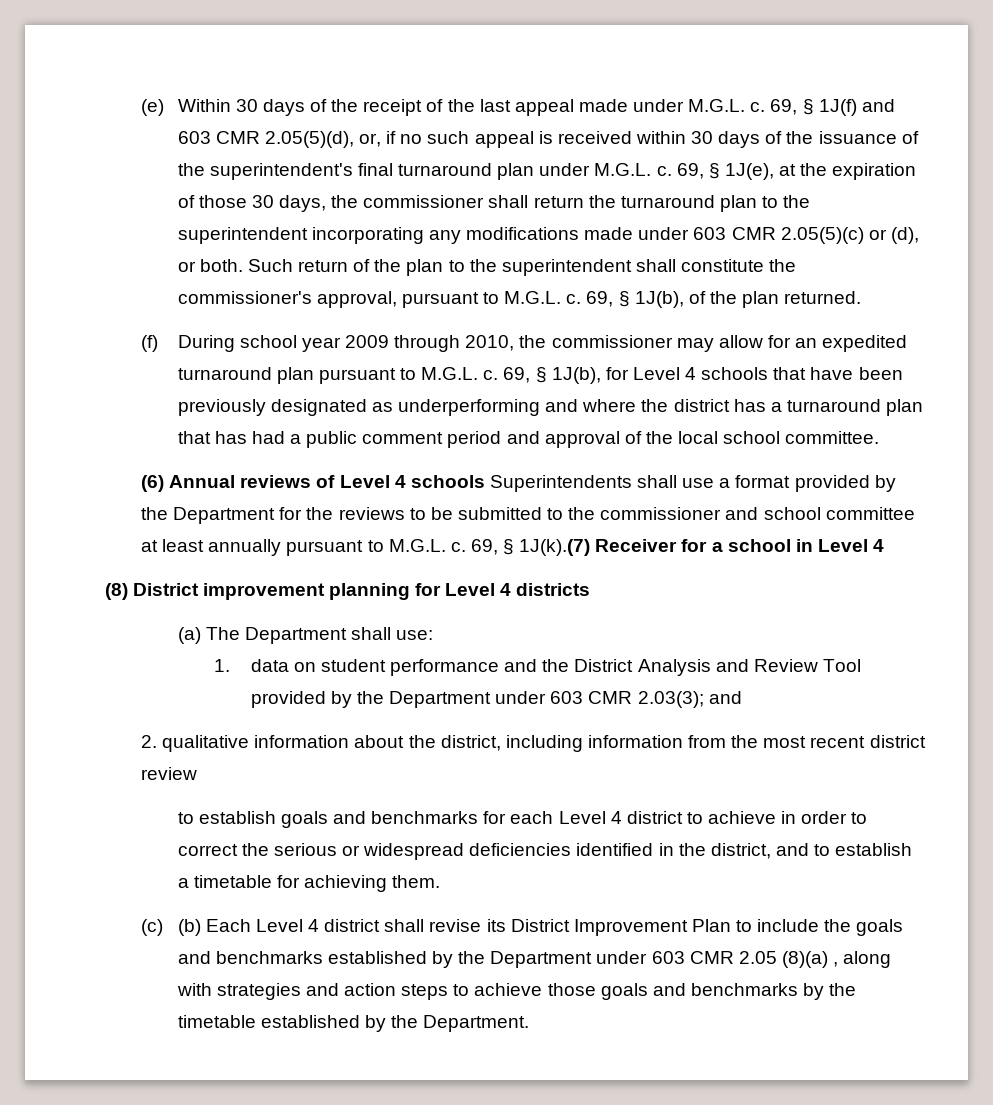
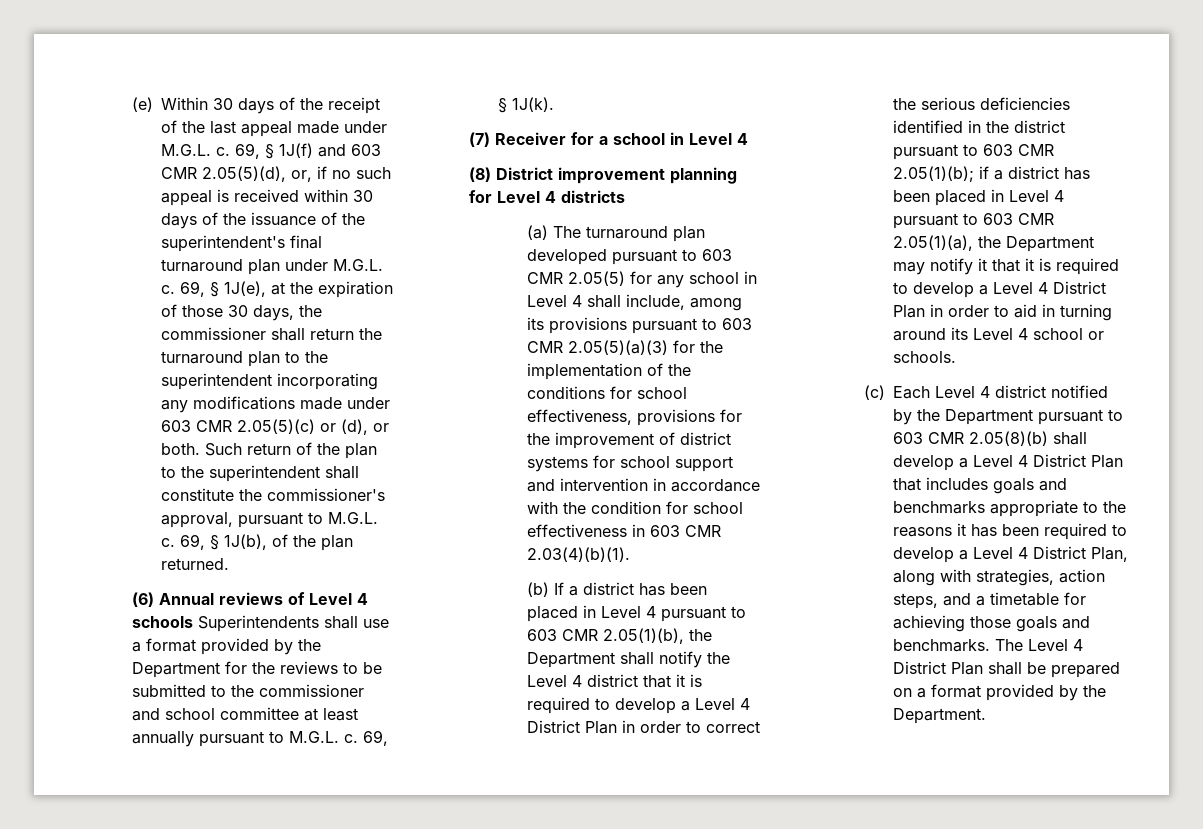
[141,335,908,352] [177,367,903,384] [177,399,924,416] [177,431,880,448] // (f) During school year 2009 through 2010, the commissioner may allow for an expedited turnaround plan pursuant to M.G.L. c. 69, § 1J(b), for Level 4 schools that have been previously designated as underperforming and where the district has a turnaround plan that has had a public comment period and approval of the local school committee. -> (230, 564) none
[519,539,591,556] 1J(k).(7) -> [512,97,555,112] [469,132,491,147] 1J(k). // (7)
[244,627,434,644] [214,659,861,676] [250,691,742,708] [141,735,926,752] [141,767,198,780] [177,811,777,828] Department shall use: // 1. data on student performance and the District Analysis and Review Tool provided by the Department under 603 CMR 2.03(3); and // 2. qualitative information about the district, including information from the most recent district review // to establish goals and benchmarks for each Level 4 district to achieve -> [586,226,706,242] [527,249,733,265] [527,271,758,288] [527,294,743,311] [527,317,753,334] [527,340,724,355] [527,363,692,380] [527,386,688,399] [527,409,743,426] [527,432,732,449] [527,455,734,472] [527,478,761,492] [527,501,744,514] [527,524,722,537] [527,547,631,562] [527,582,708,597] [527,605,747,622] [527,628,713,644] [527,651,731,668] [527,674,703,688] [527,697,751,714] [527,720,618,734] turnaround plan developed pursuant to 603 CMR 2.05(5) for any school in Level 4 shall include, among its provisions pursuant to 603 CMR 2.05(5)(a)(3) for the implementation of the conditions for school effectiveness, provisions for the improvement of district systems for school support and intervention in accordance with the condition for school effectiveness in 603 CMR 2.03(4)(b)(1). // (b) If a district has been placed in Level 4 pursuant to 603 CMR 2.05(1)(b), the Department shall notify the Level 4 district that it is required to develop a Level 4 District Plan
[341,843,465,860] or widespread -> (976, 103) none
[710,843,913,859] [177,875,441,892] [141,919,904,936] [177,951,892,968] [176,983,857,1000] [177,1015,360,1028] district, and to establish a timetable for achieving them. // (c) (b) Each Level 4 district shall revise its District Improvement Plan to include the goals and benchmarks established by the Department under 603 CMR 2.05 (8)(a) , along with strategies and action steps to achieve those goals and benchmarks by the timetable established -> [1014,120,1066,133] [893,144,1055,160] [893,166,1091,182] [893,189,1065,206] [893,213,1055,229] [893,235,1095,252] [893,258,1120,275] [893,281,1107,298] [893,304,1113,321] [893,327,1105,341] [893,351,957,363] [864,385,1109,400] [893,409,1124,425] [893,431,1088,446] [893,454,1124,471] [893,477,1068,494] [893,500,1127,517] [893,523,1128,540] [893,546,1129,563] [893,569,1106,586] [893,592,1087,609] [893,615,1091,632] [893,639,1084,652] [893,661,1121,678] [893,684,1055,701] district pursuant to 603 CMR 2.05(1)(b); if a district has been placed in Level 4 pursuant to 603 CMR 2.05(1)(a), the Department may notify it that it is required to develop a Level 4 District Plan in order to aid in turning around its Level 4 school or schools. // (c) Each Level 4 district notified by the Department pursuant to 603 CMR 2.05(8)(b) shall develop a Level 4 District Plan that includes goals and benchmarks appropriate to the reasons it has been required to develop a Level 4 District Plan, along with strategies, action steps, and a timetable for achieving those goals and benchmarks. The Level 4 District Plan shall be prepared on a format provided

